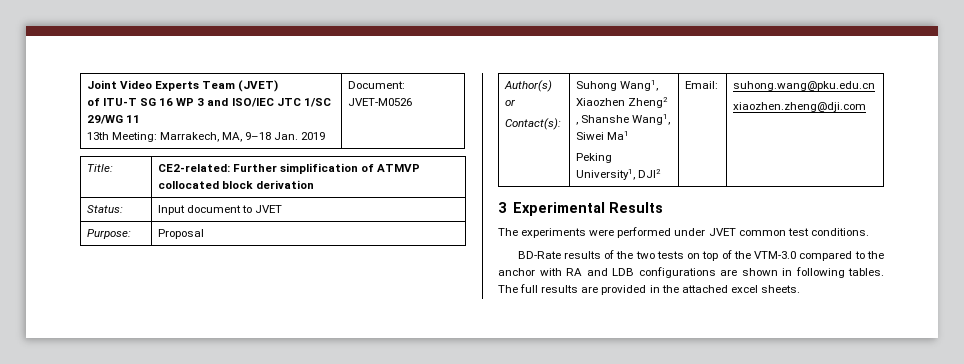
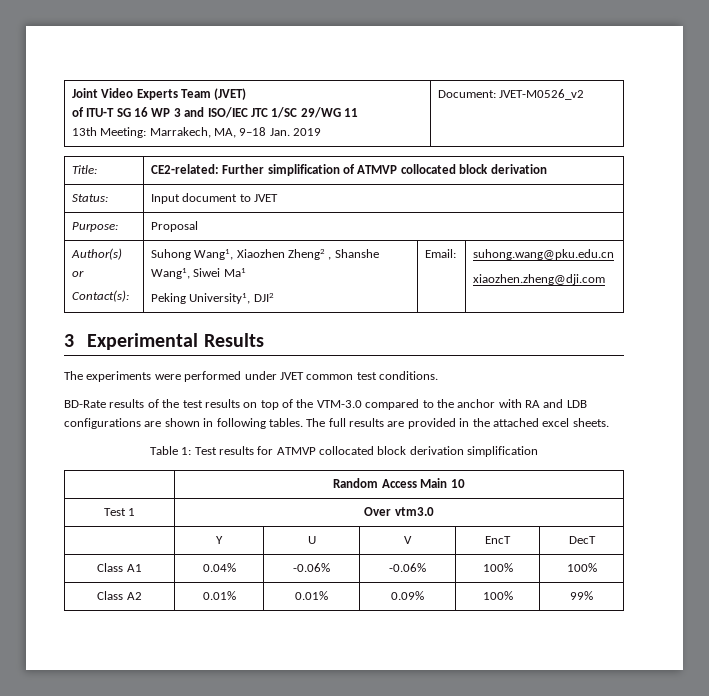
[347,98,412,106] JVET-M0526 -> [499,89,585,100] JVET-M0526_v2
[635,251,684,259] two tests -> [182,399,240,408] test results
(800, 289) none -> [149,446,539,457] [333,478,465,488] [103,508,136,516] [364,507,434,516] [216,536,223,544] [307,536,316,544] [404,536,412,544] [485,536,511,544] [568,536,596,544] [97,563,142,572] [202,563,236,572] [293,563,330,572] [389,563,426,572] [482,563,513,572] [566,563,597,572] [97,591,142,600] [202,591,236,600] [295,591,328,600] [391,591,424,600] [482,591,513,600] [570,591,593,600] // Table 1: Test results for ATMVP collocated block derivation simplification // | Random Access Main 10 // Test 1 | Over vtm3.0 // | Y | U | V | EncT | DecT // Class A1 | 0.04% | -0.06% | -0.06% | 100% | 100% // Class A2 | 0.01% | 0.01% | 0.09% | 100% | 99%

